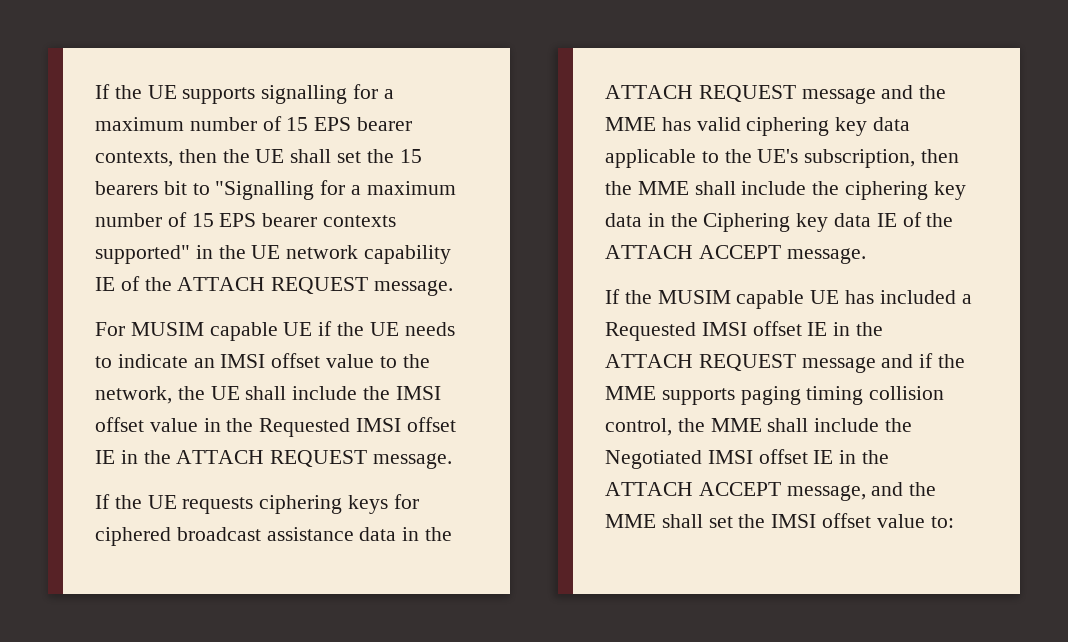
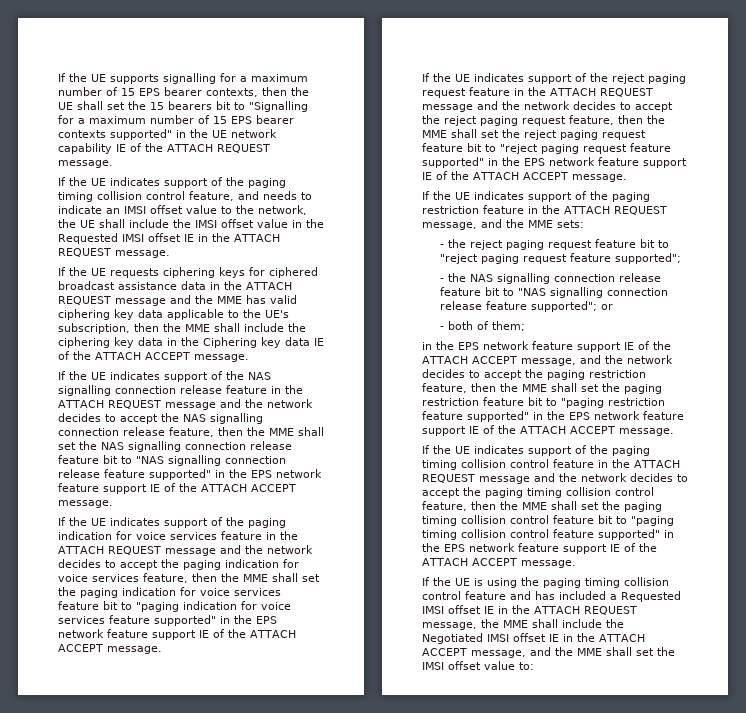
[95,321,399,341] For MUSIM capable UE if the UE -> [58,177,286,188] [58,191,259,202] If the UE indicates support of the paging timing collision control feature, and
[657,290,840,309] MUSIM capable UE -> [91,371,271,382] [58,385,303,396] [58,399,313,410] [58,413,263,424] [58,427,324,437] [58,441,292,452] [58,455,286,466] [58,469,322,480] [58,483,296,494] [58,500,113,508] [58,517,286,528] [58,531,298,540] [58,545,313,556] [58,559,299,570] [58,573,320,583] [58,587,281,598] [58,601,291,612] [58,615,277,626] [58,629,296,640] [58,644,162,654] [422,73,686,84] [422,87,653,98] [422,101,673,112] [422,115,665,126] [422,129,646,140] [422,143,671,154] [422,157,687,168] [422,171,627,182] [422,191,650,202] [422,205,667,215] [422,219,584,230] [439,239,669,250] [439,253,681,264] [439,273,661,284] [439,287,668,298] [439,301,613,312] [439,321,525,331] [422,341,671,352] [422,355,673,366] [422,369,646,380] [422,383,662,394] [422,397,665,408] [422,411,684,422] [422,425,674,436] [422,445,650,456] [422,459,680,470] [422,473,688,484] [422,487,654,498] [422,501,662,512] [422,515,674,526] [422,529,674,540] [422,543,657,554] [422,558,576,568] [422,577,669,588] [422,591,531,600] UE indicates support of the NAS signalling connection release feature in the ATTACH REQUEST message and the network decides to accept the NAS signalling connection release feature, then the MME shall set the NAS signalling connection release feature bit to "NAS signalling connection release feature supported" in the EPS network feature support IE of the ATTACH ACCEPT message. // If the UE indicates support of the paging indication for voice services feature in the ATTACH REQUEST message and the network decides to accept the paging indication for voice services feature, then the MME shall set the paging indication for voice services feature bit to "paging indication for voice services feature supported" in the EPS network feature support IE of the ATTACH ACCEPT message. // If the UE indicates support of the reject paging request feature in the ATTACH REQUEST message and the network decides to accept the reject paging request feature, then the MME shall set the reject paging request feature bit to "reject paging request feature supported" in the EPS network feature support IE of the ATTACH ACCEPT message. // If the UE indicates support of the paging restriction feature in the ATTACH REQUEST message, and the MME sets: // - the reject paging request feature bit to "reject paging request feature supported"; // - the NAS signalling connection release feature bit to "NAS signalling connection release feature supported"; or // - both of them; // in the EPS network feature support IE of the ATTACH ACCEPT message, and the network decides to accept the paging restriction feature, then the MME shall set the paging restriction feature bit to "paging restriction feature supported" in the EPS network feature support IE of the ATTACH ACCEPT message. // If the UE indicates support of the paging timing collision control feature in the ATTACH REQUEST message and the network decides to accept the paging timing collision control feature, then the MME shall set the paging timing collision control feature bit to "paging timing collision control feature supported" in the EPS network feature support IE of the ATTACH ACCEPT message. // If the UE is using the paging timing collision control feature and
[801,353,966,373] [605,386,945,405] [605,418,672,436] message and if the MME supports paging timing collision control, -> [422,622,477,630] message,

